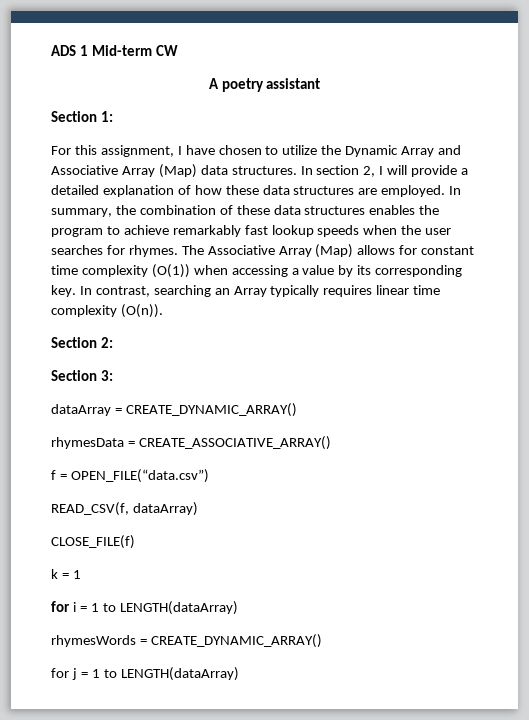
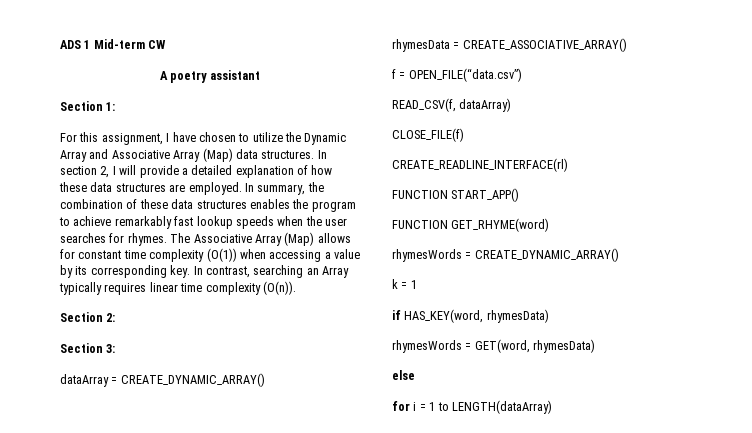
[51,569,81,579] k = 1 -> [392,158,568,172] [392,188,520,202] [392,218,550,232] [392,248,619,262] [392,279,417,289] [392,309,549,323] [392,339,596,353] [392,370,415,380] CREATE_READLINE_INTERFACE(rl) // FUNCTION START_APP() // FUNCTION GET_RHYME(word) // rhymesWords = CREATE_DYNAMIC_ARRAY() // k = 1 // if HAS_KEY(word, rhymesData) // rhymesWords = GET(word, rhymesData) // else
[51,634,322,648] [51,667,239,681] // rhymesWords = CREATE_DYNAMIC_ARRAY() // for j = 1 to LENGTH(dataArray) -> (552, 407) none

